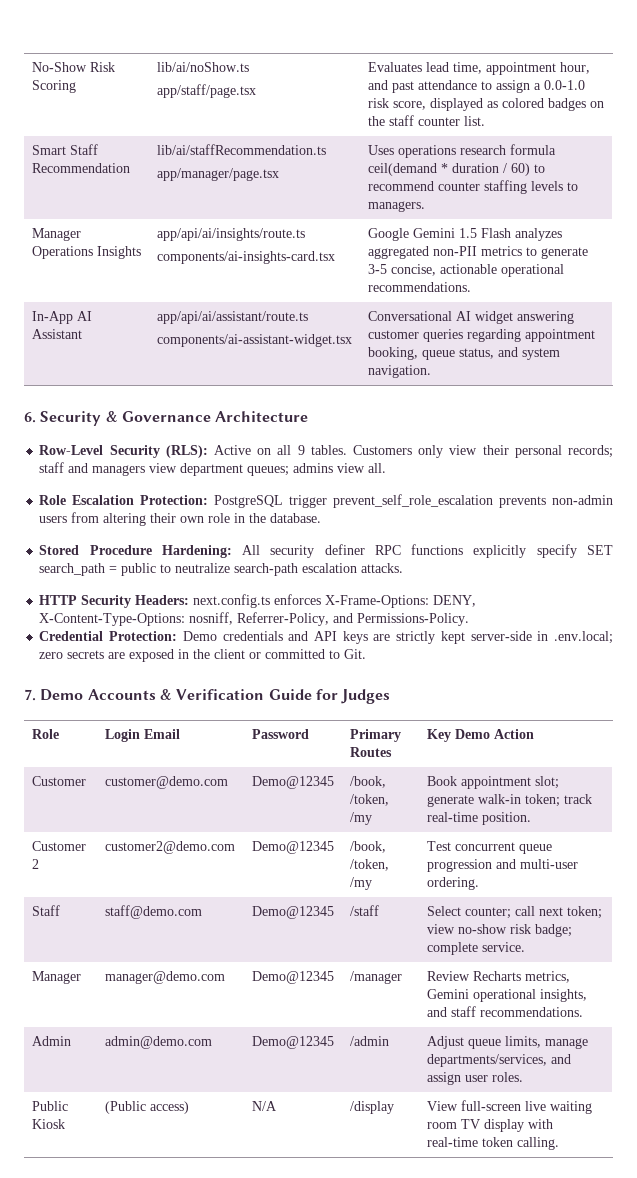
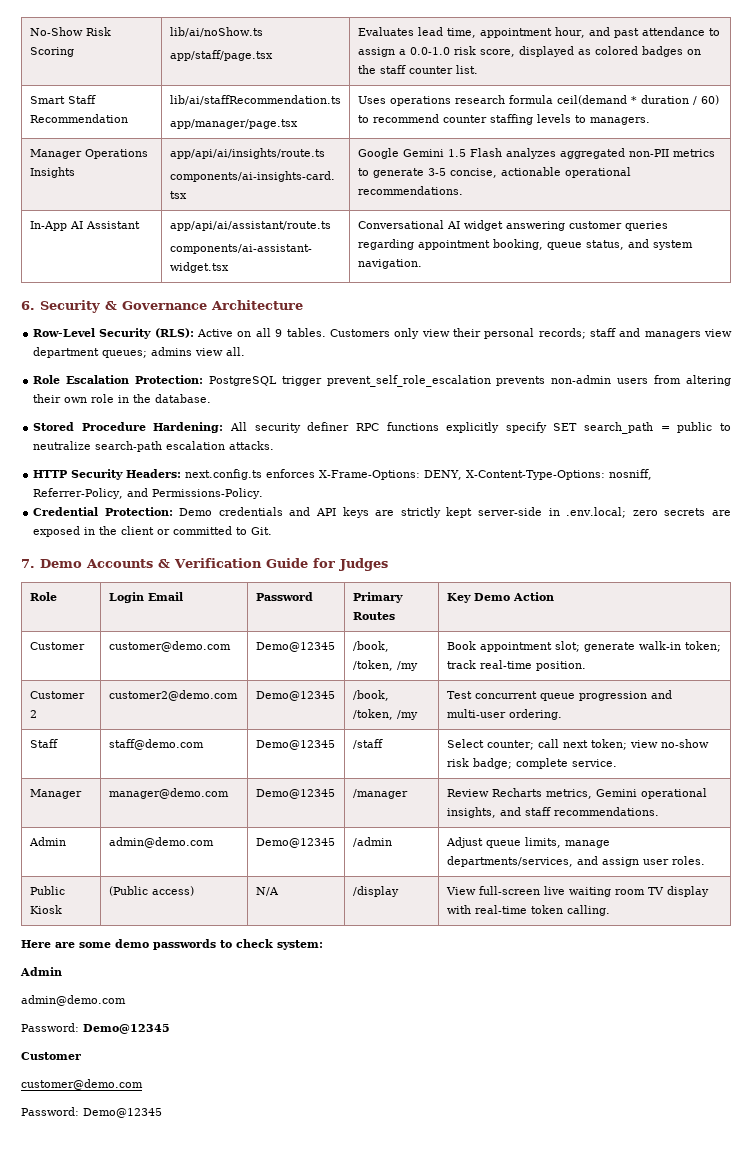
(559, 1143) none -> [21,939,323,950] [20,967,62,976] [21,995,126,1006] [21,1023,170,1034] [21,1052,81,1060] [21,1079,143,1090] [21,1107,162,1118] // Here are some demo passwords to check system: // Admin // admin@demo.com // Password: Demo@12345 // Customer // customer@demo.com // Password: Demo@12345

